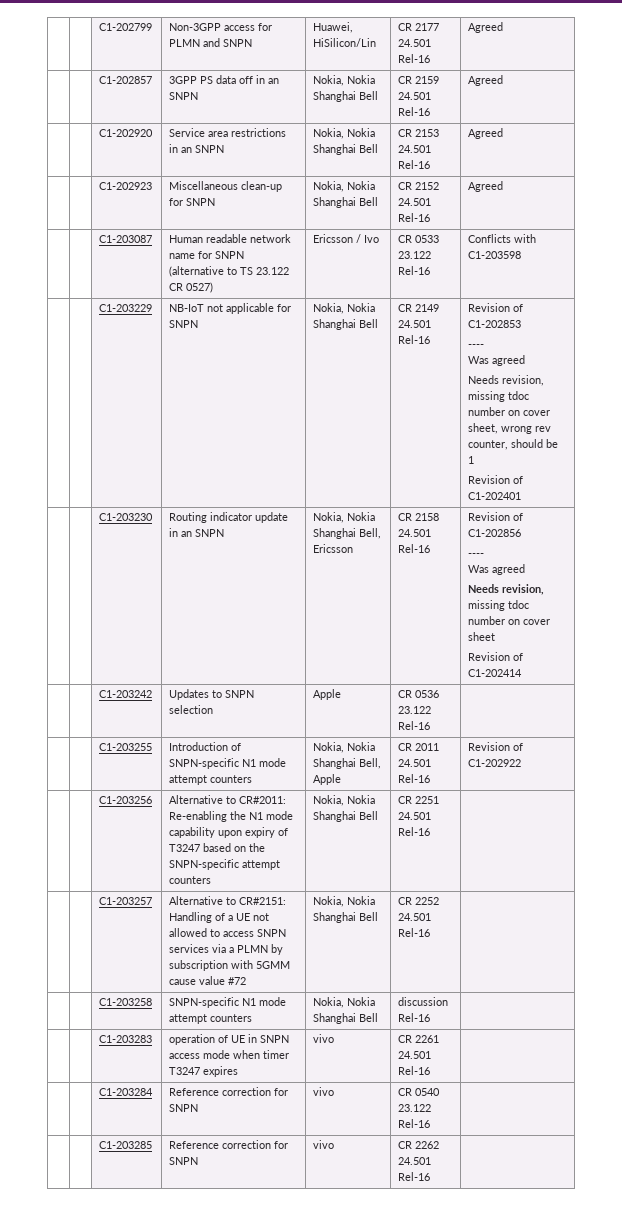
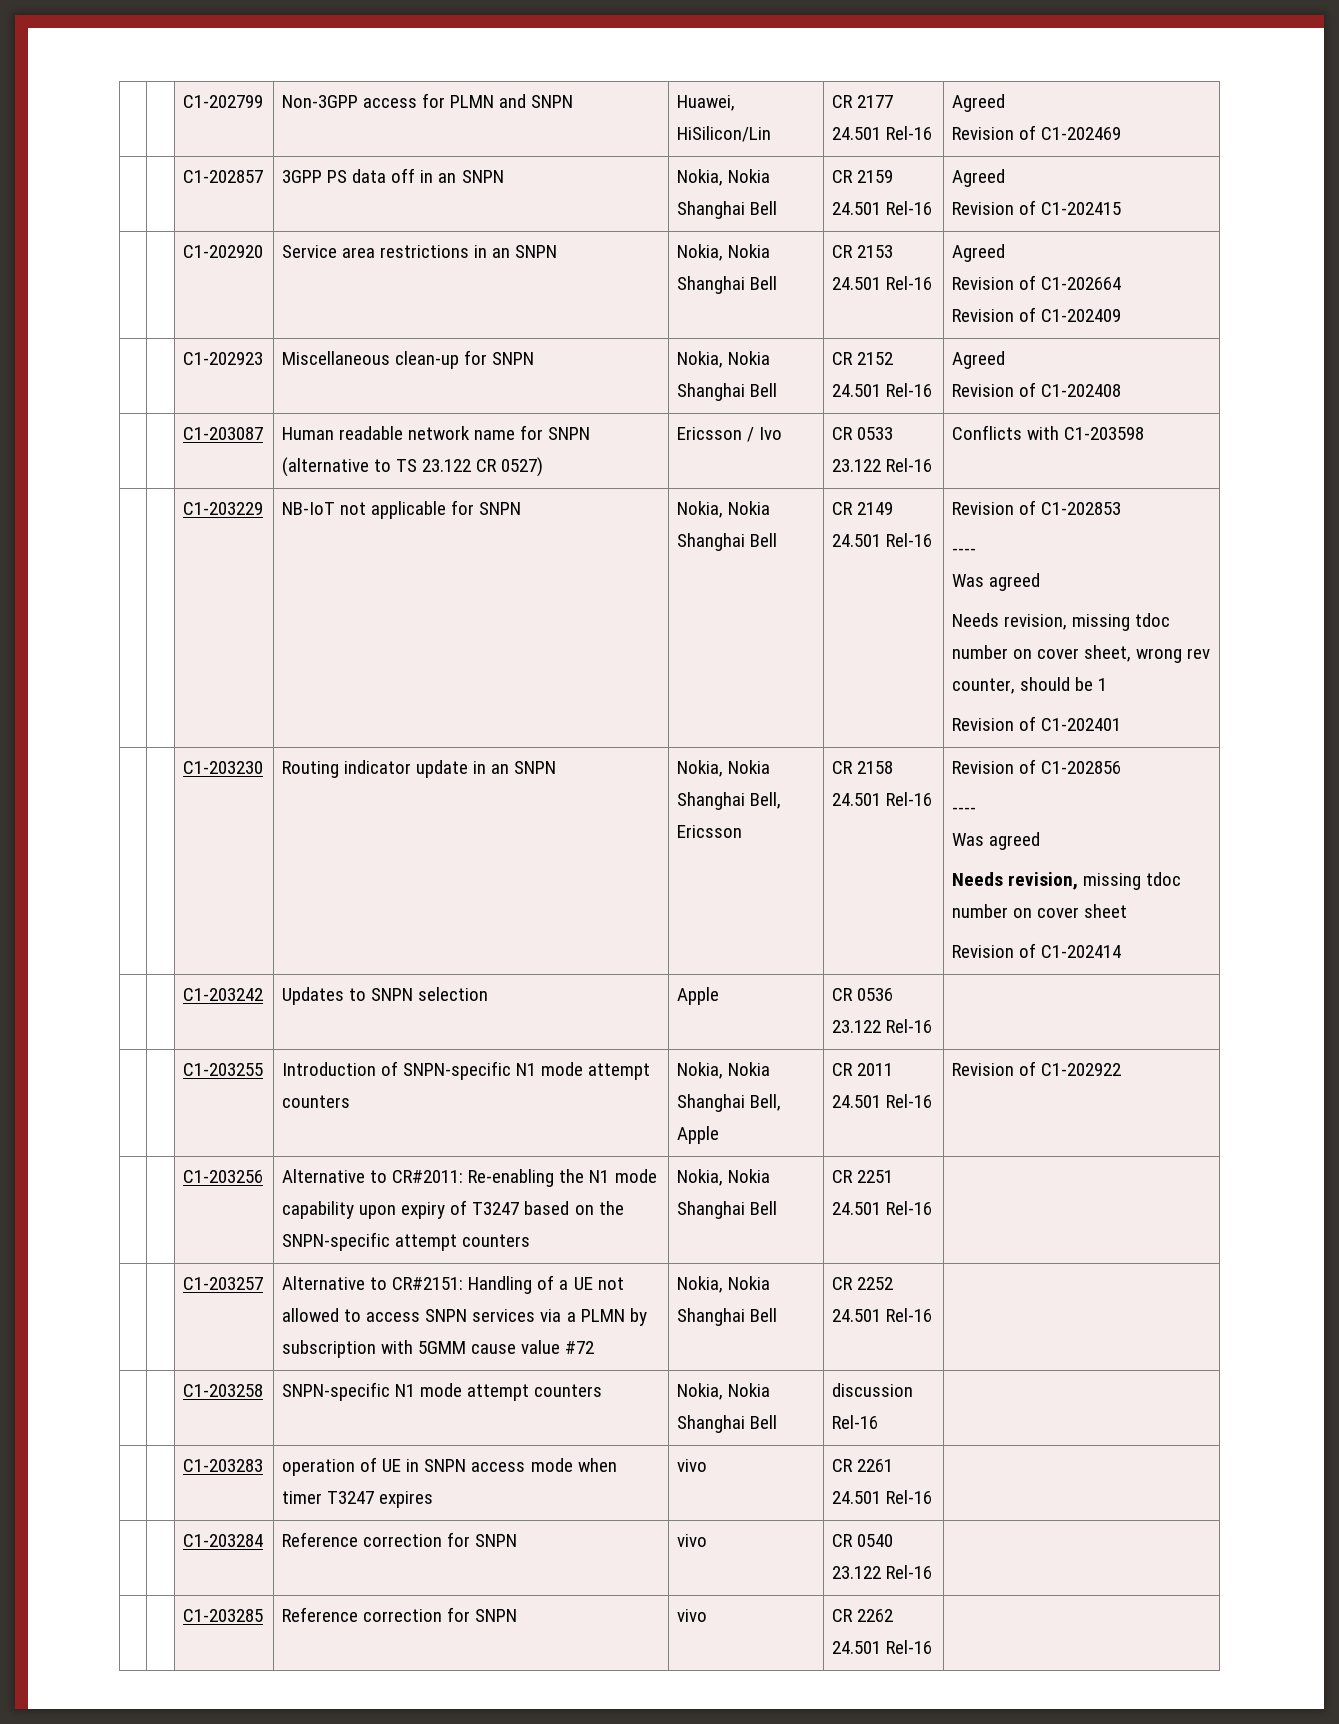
(504, 27) none -> [951,125,1121,140] // Revision of C1-202469
(504, 80) none -> [951,200,1121,215] // Revision of C1-202415
(504, 133) none -> [951,275,1121,290] [951,307,1121,322] // Revision of C1-202664 // Revision of C1-202409
(504, 186) none -> [951,382,1121,397] // Revision of C1-202408

